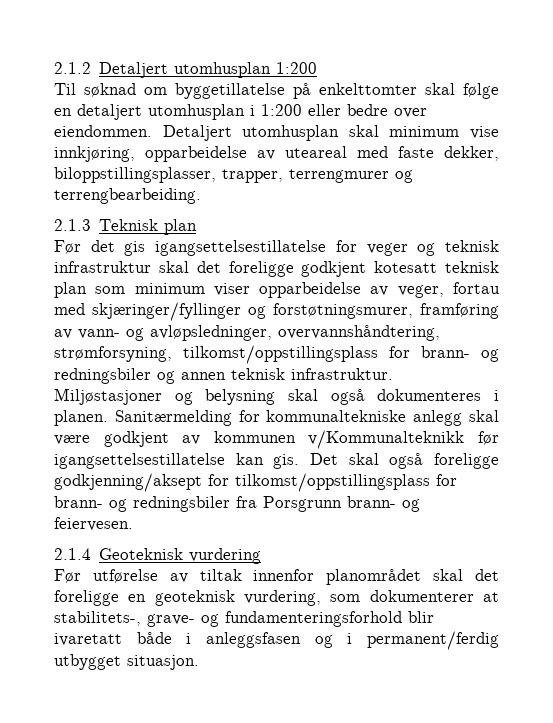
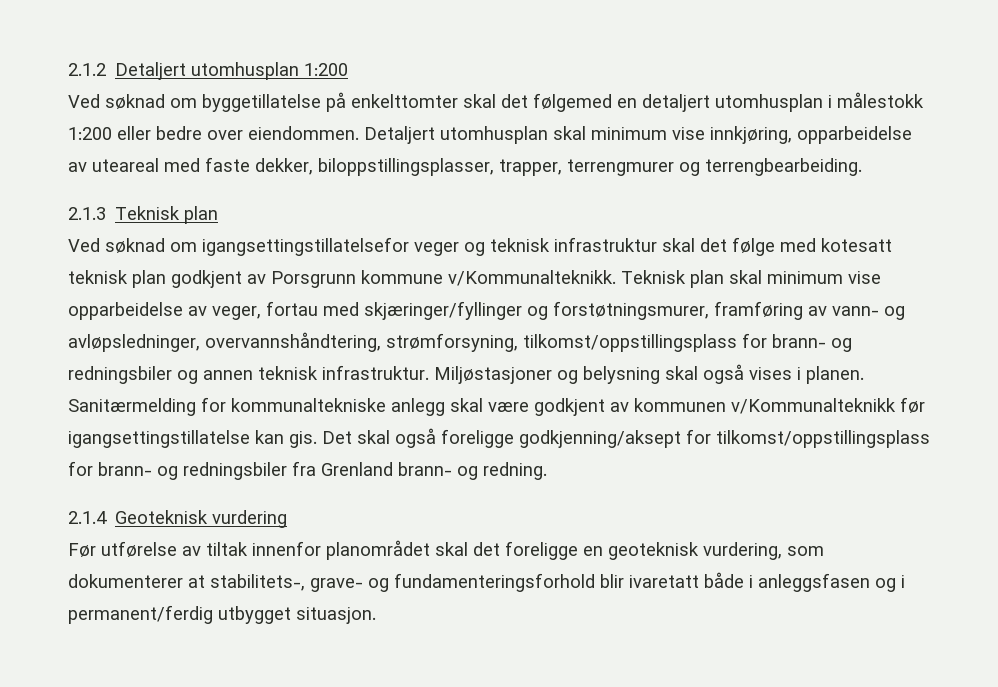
[54,83,76,95] Til -> [68,94,100,108] Ved
[463,83,499,99] følge -> [501,93,612,112] det følgemed
(255, 110) none -> [837,92,924,108] målestokk
[54,240,357,256] Før det gis igangsettelsestillatelse for -> [68,237,409,256] Ved søknad om igangsettingstillatelsefor
[228,261,367,277] foreligge godkjent -> [732,237,816,256] følge med
[95,283,250,296] som minimum viser -> [171,270,881,288] godkjent av Porsgrunn kommune v/Kommunalteknikk. Teknisk plan skal minimum vise
[377,389,482,401] dokumenteres -> [749,367,792,380] vises
[54,453,225,469] igangsettelsestillatelse -> [68,430,250,448] igangsettingstillatelse
[263,496,420,512] [54,517,133,531] Porsgrunn brann- og feiervesen. -> [321,462,547,480] Grenland brann- og redning.

